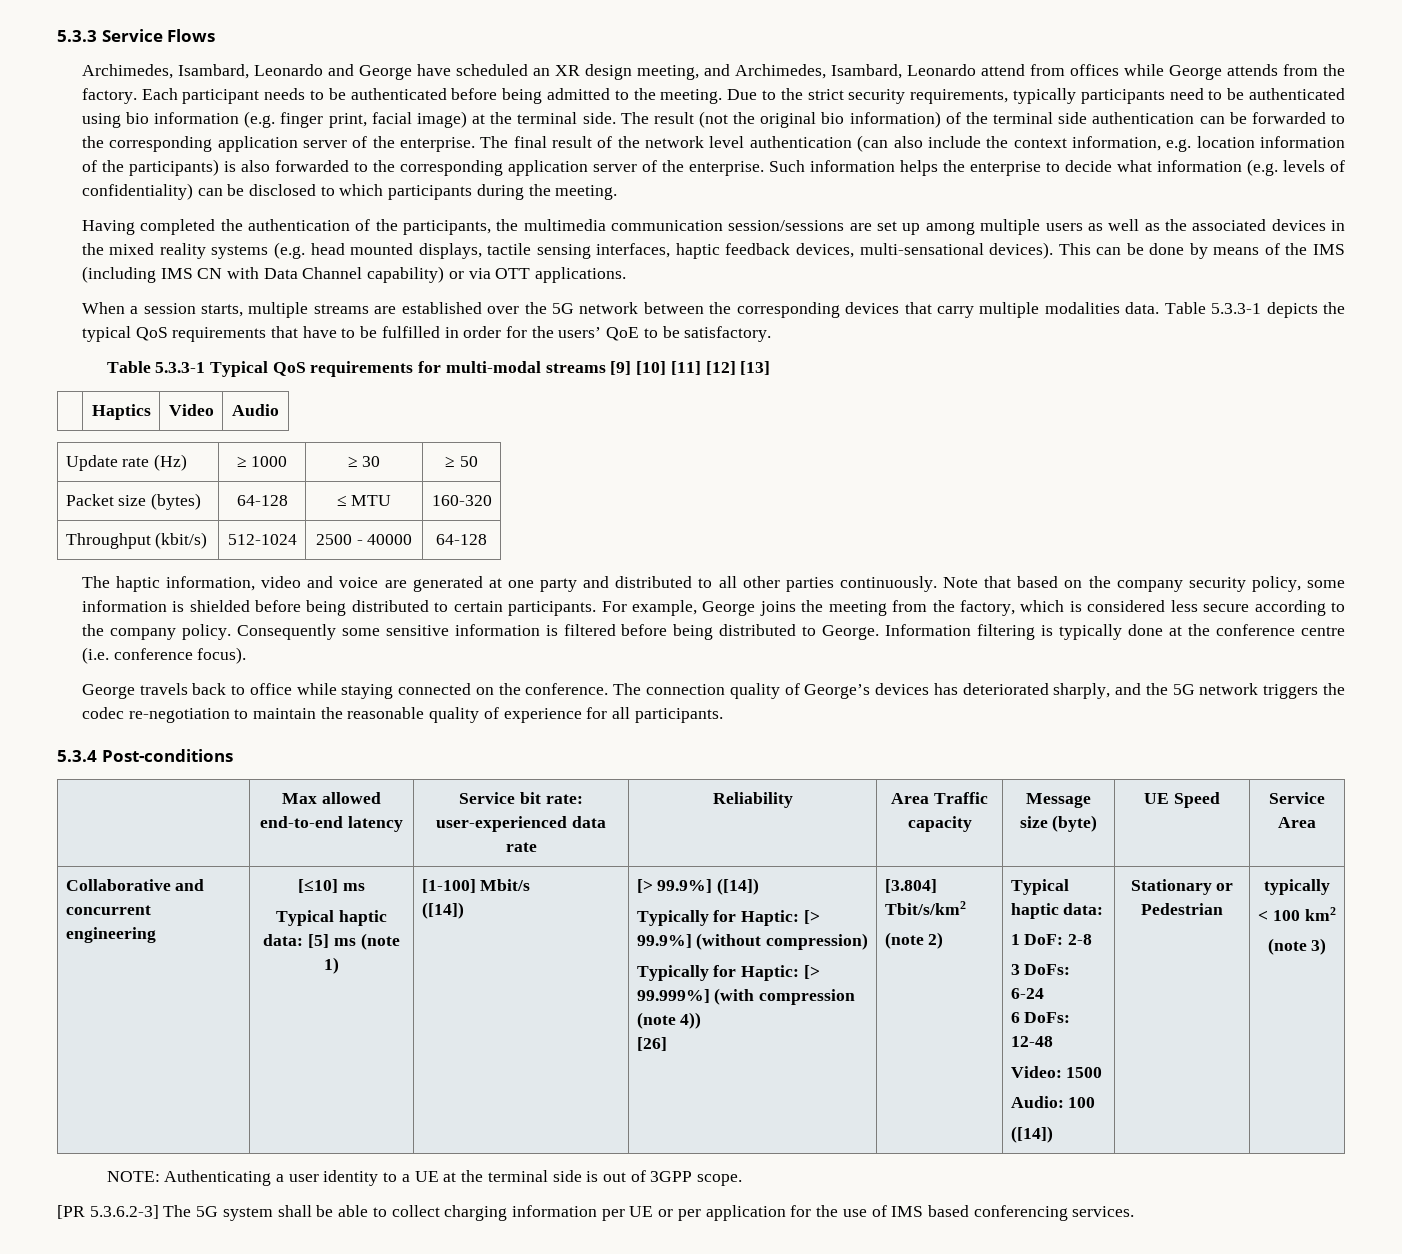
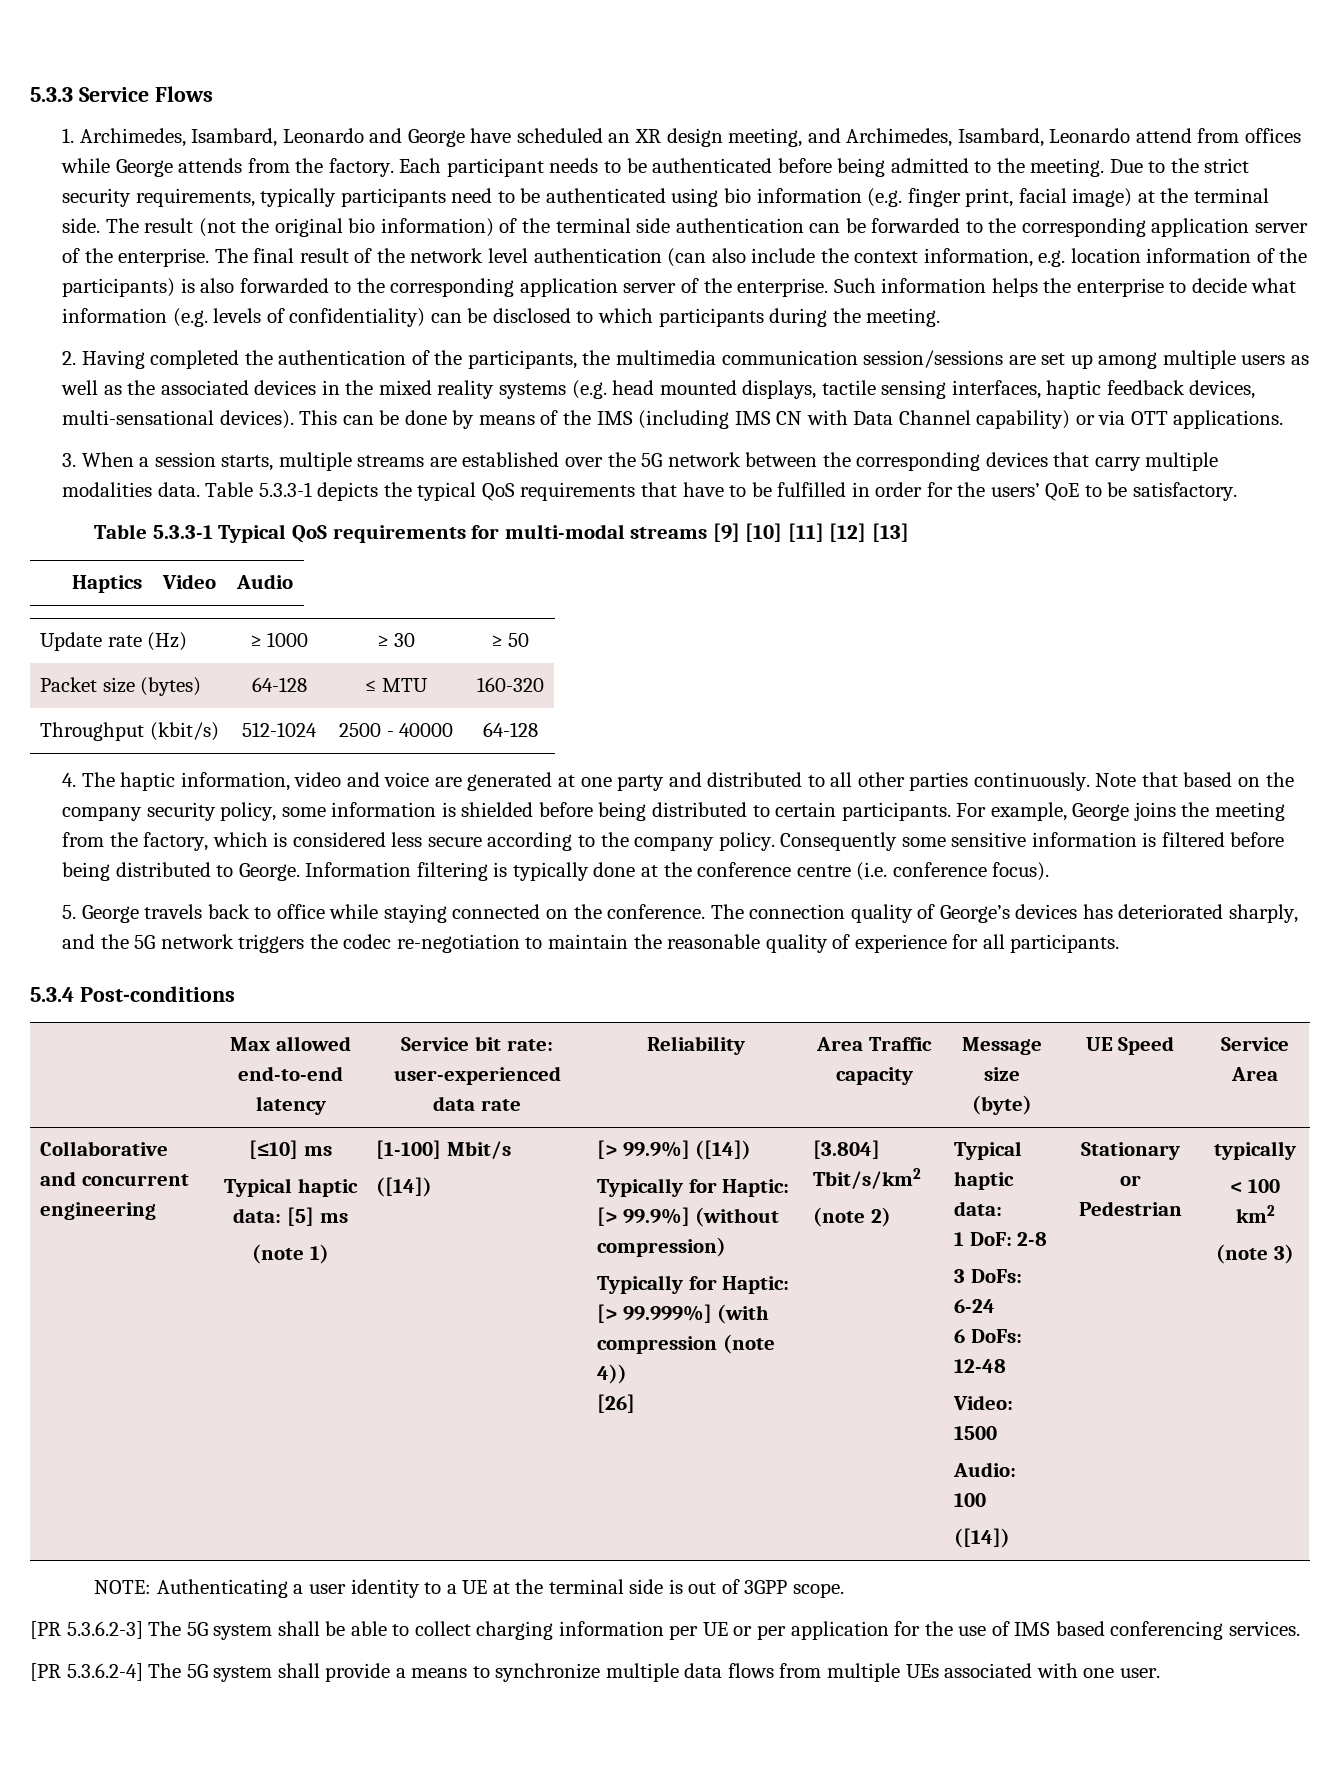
(216, 35) none -> [62,128,75,143] 1.
(618, 192) none -> [62,351,77,365] 2.
(627, 275) none -> [62,453,77,467] 3.
(487, 539) none -> [62,773,77,787] 4.
(247, 655) none -> [62,905,77,919] 5.
(356, 942) none -> (348, 1218) //
(1135, 1211) none -> [30,1663,1160,1682] // [PR 5.3.6.2-4] The 5G system shall provide a means to synchronize multiple data flows from multiple UEs associated with one user.

